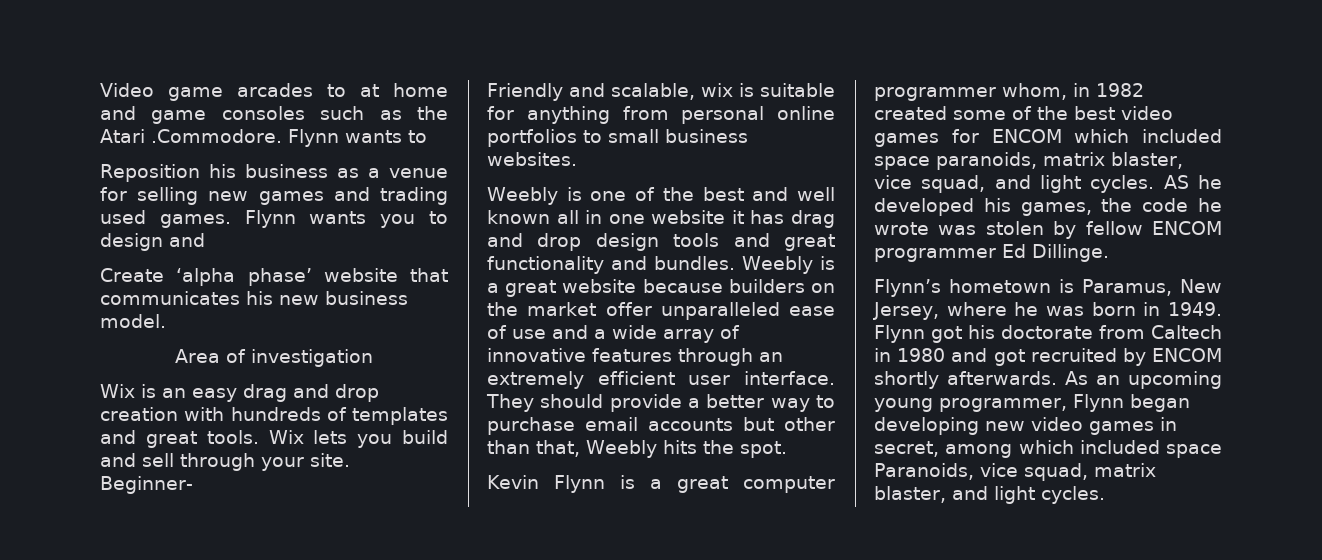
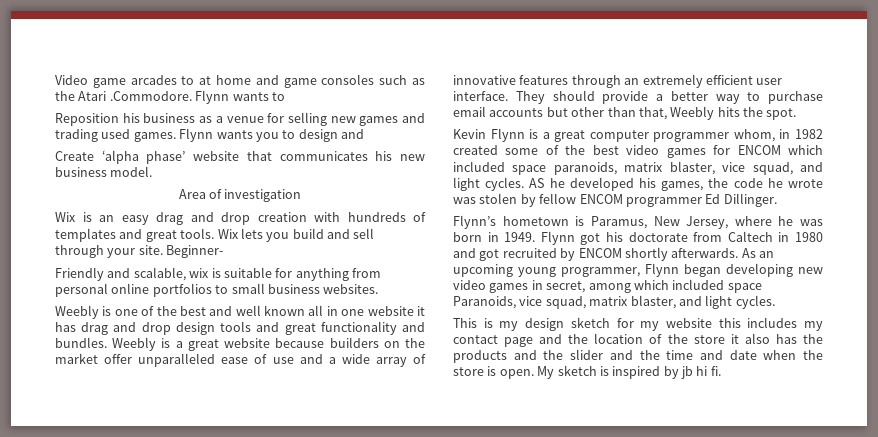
[1032,244,1109,262] Dillinge. -> [723,193,777,207] Dillinger.
(1105, 495) none -> [453,317,823,331] [453,333,823,347] [453,349,823,363] [453,365,721,379] // This is my design sketch for my website this includes my contact page and the location of the store it also has the products and the slider and the time and date when the store is open. My sketch is inspired by jb hi fi.

